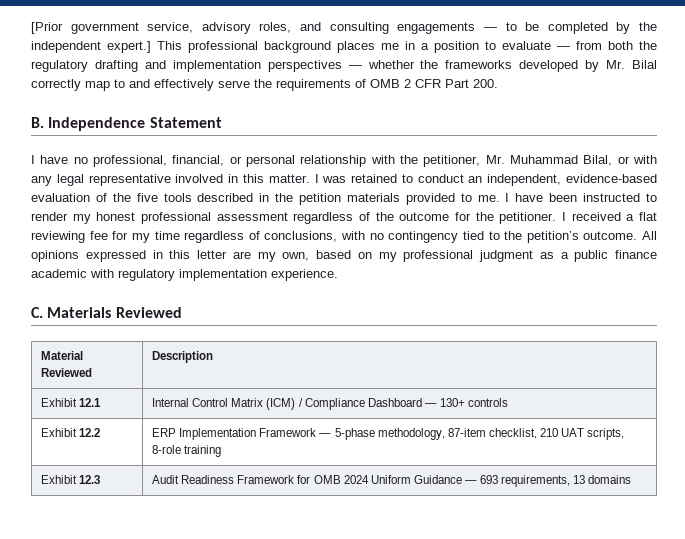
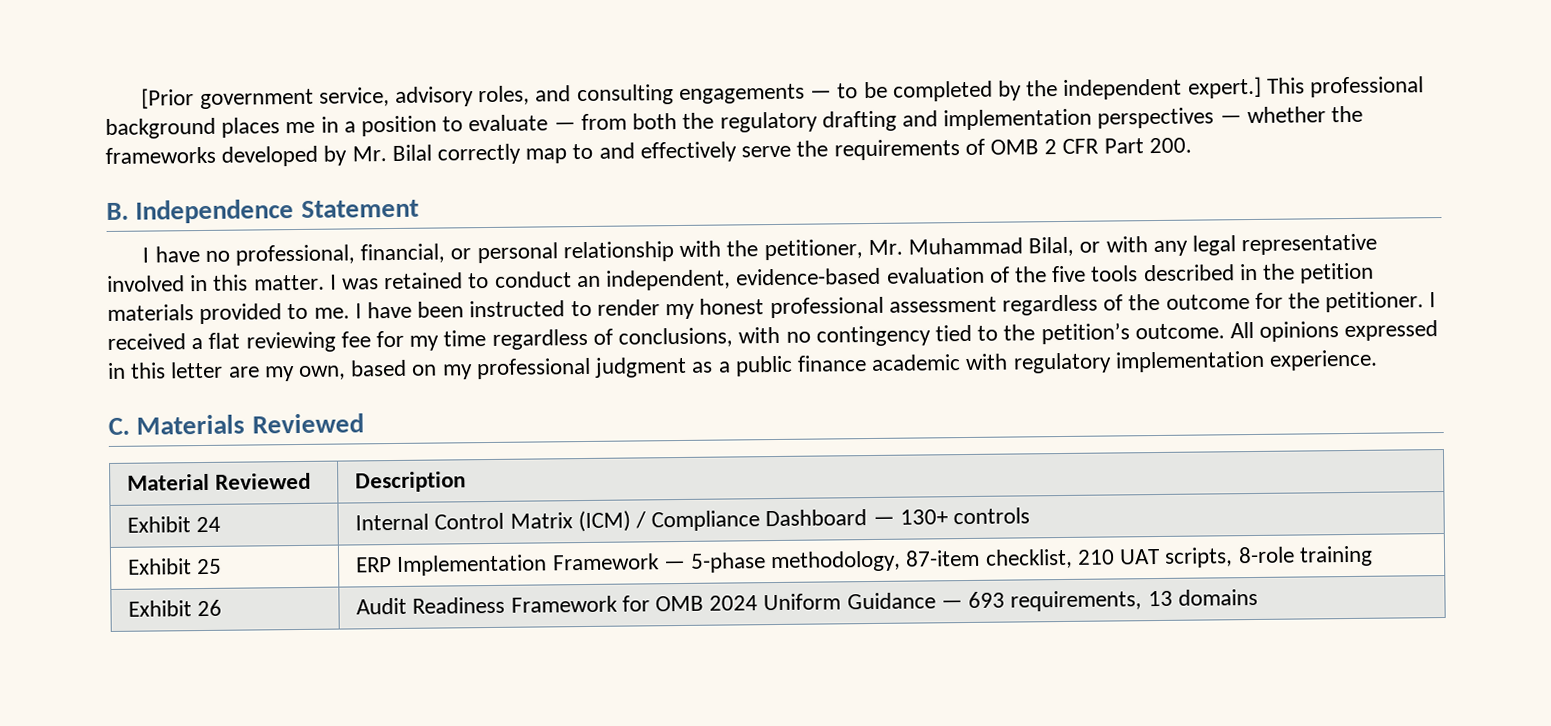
[79,398,102,407] 12.1 -> [196,516,222,533] 24
[79,428,101,437] 12.2 -> [197,558,223,575] 25
[79,475,101,484] 12.3 -> [197,599,223,617] 26

